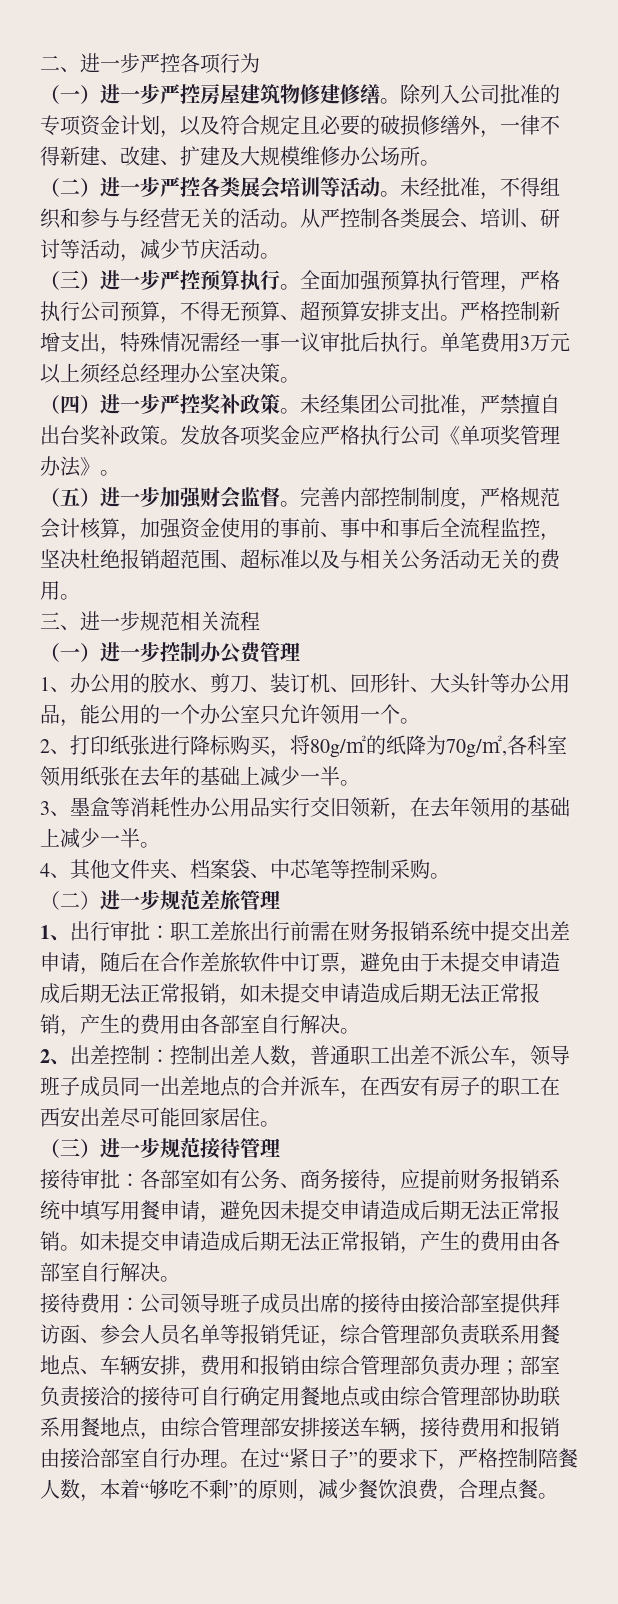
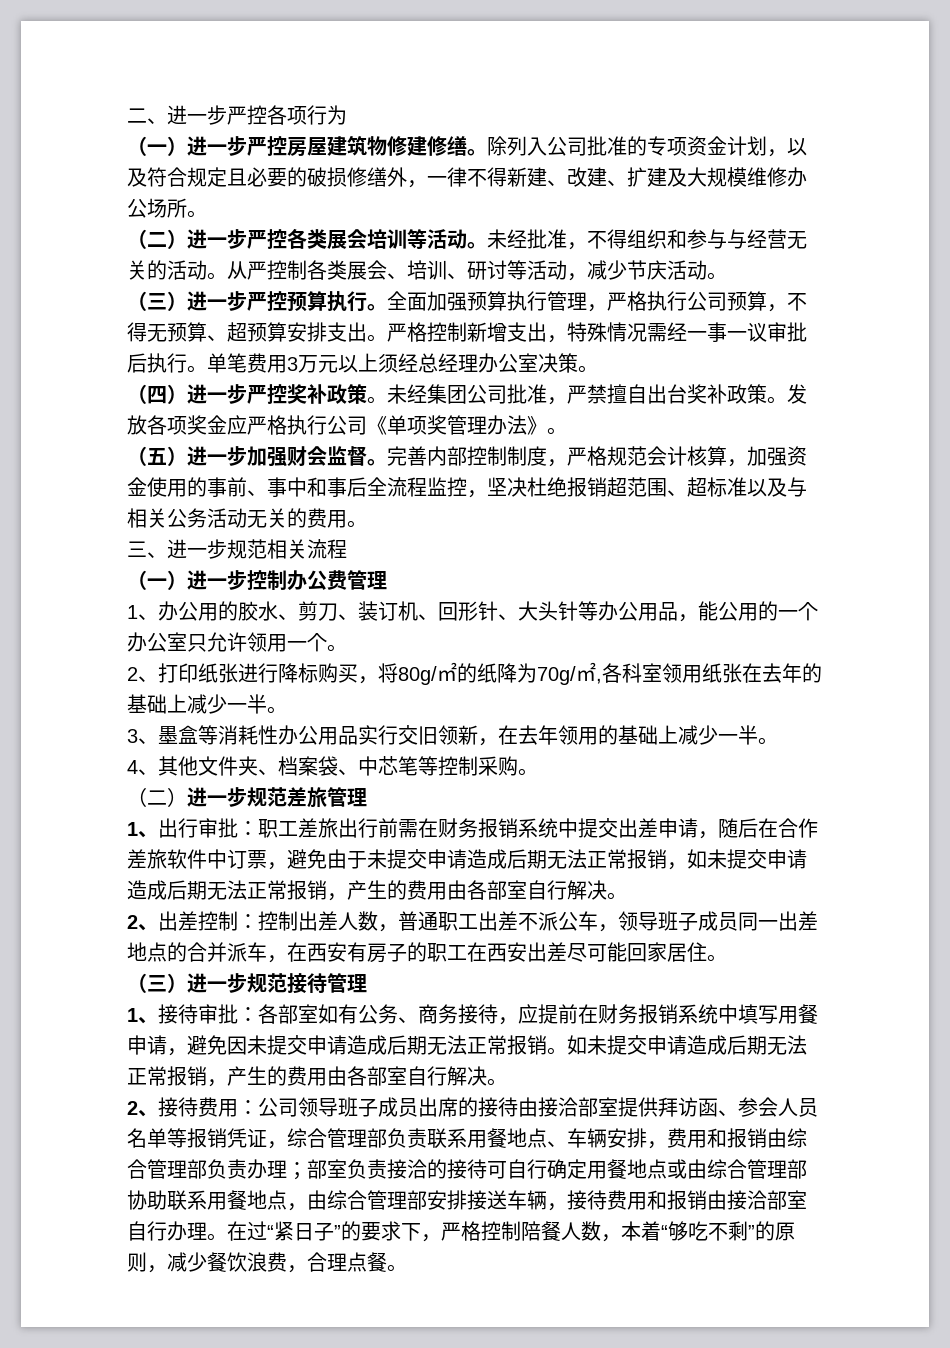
(280, 1147) none -> [127,1008,158,1024] 1、
(460, 1179) none -> [578,1004,598,1024] 在
(180, 1279) none -> [127,1101,158,1117] 2、

